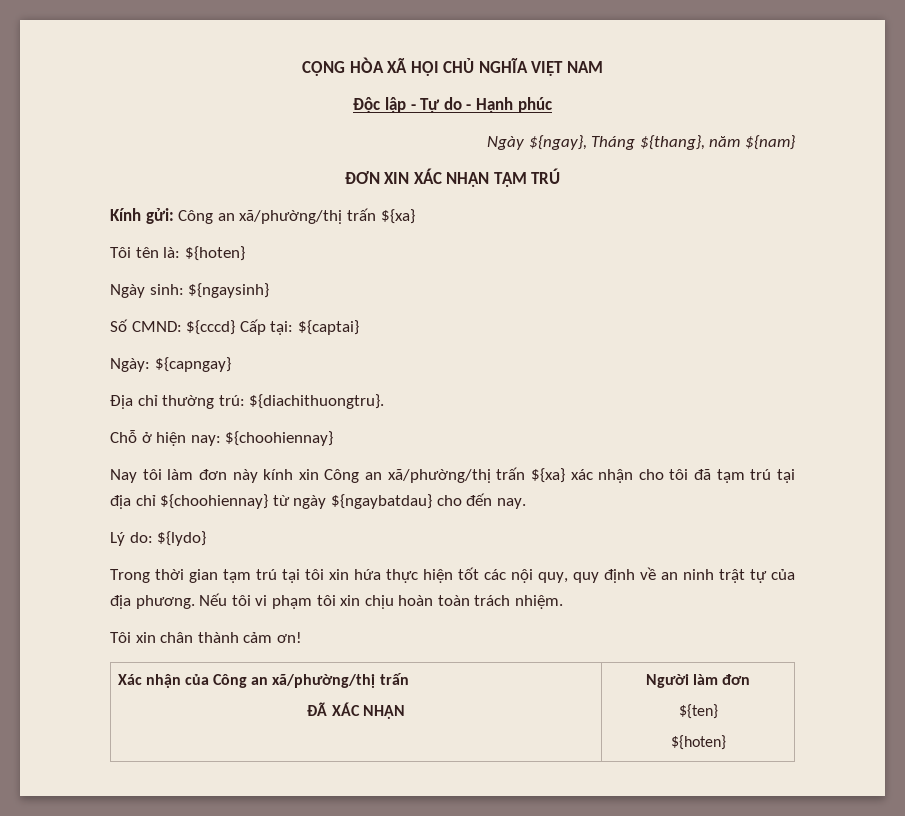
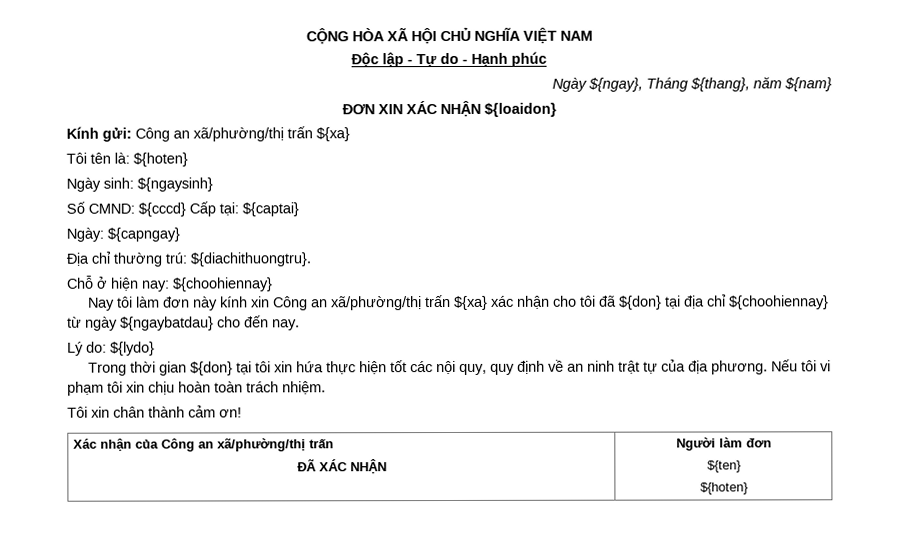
[493,168,561,187] TẠM TRÚ -> [483,102,557,117] ${loaidon}
[716,469,772,483] tạm trú -> [619,295,663,310] ${don}
[223,569,277,583] tạm trú -> [190,361,234,376] ${don}

